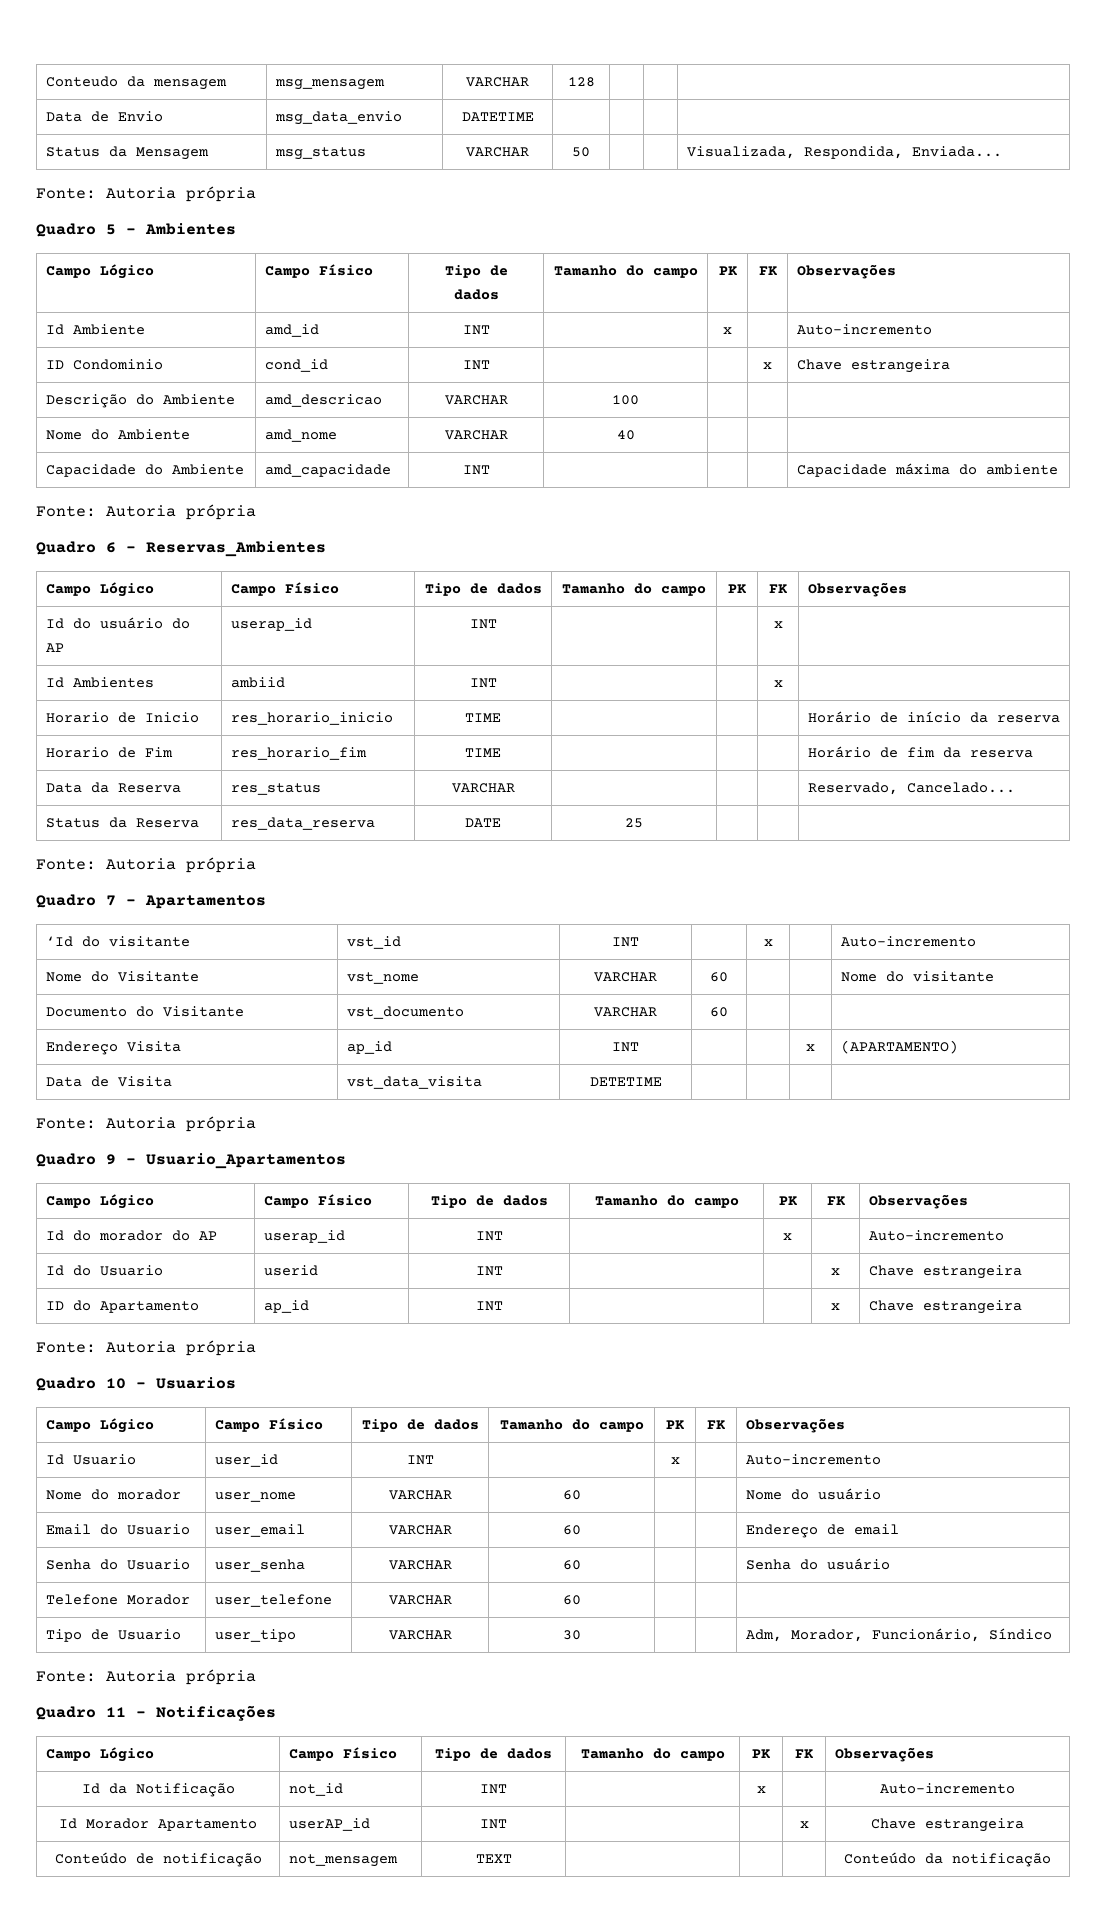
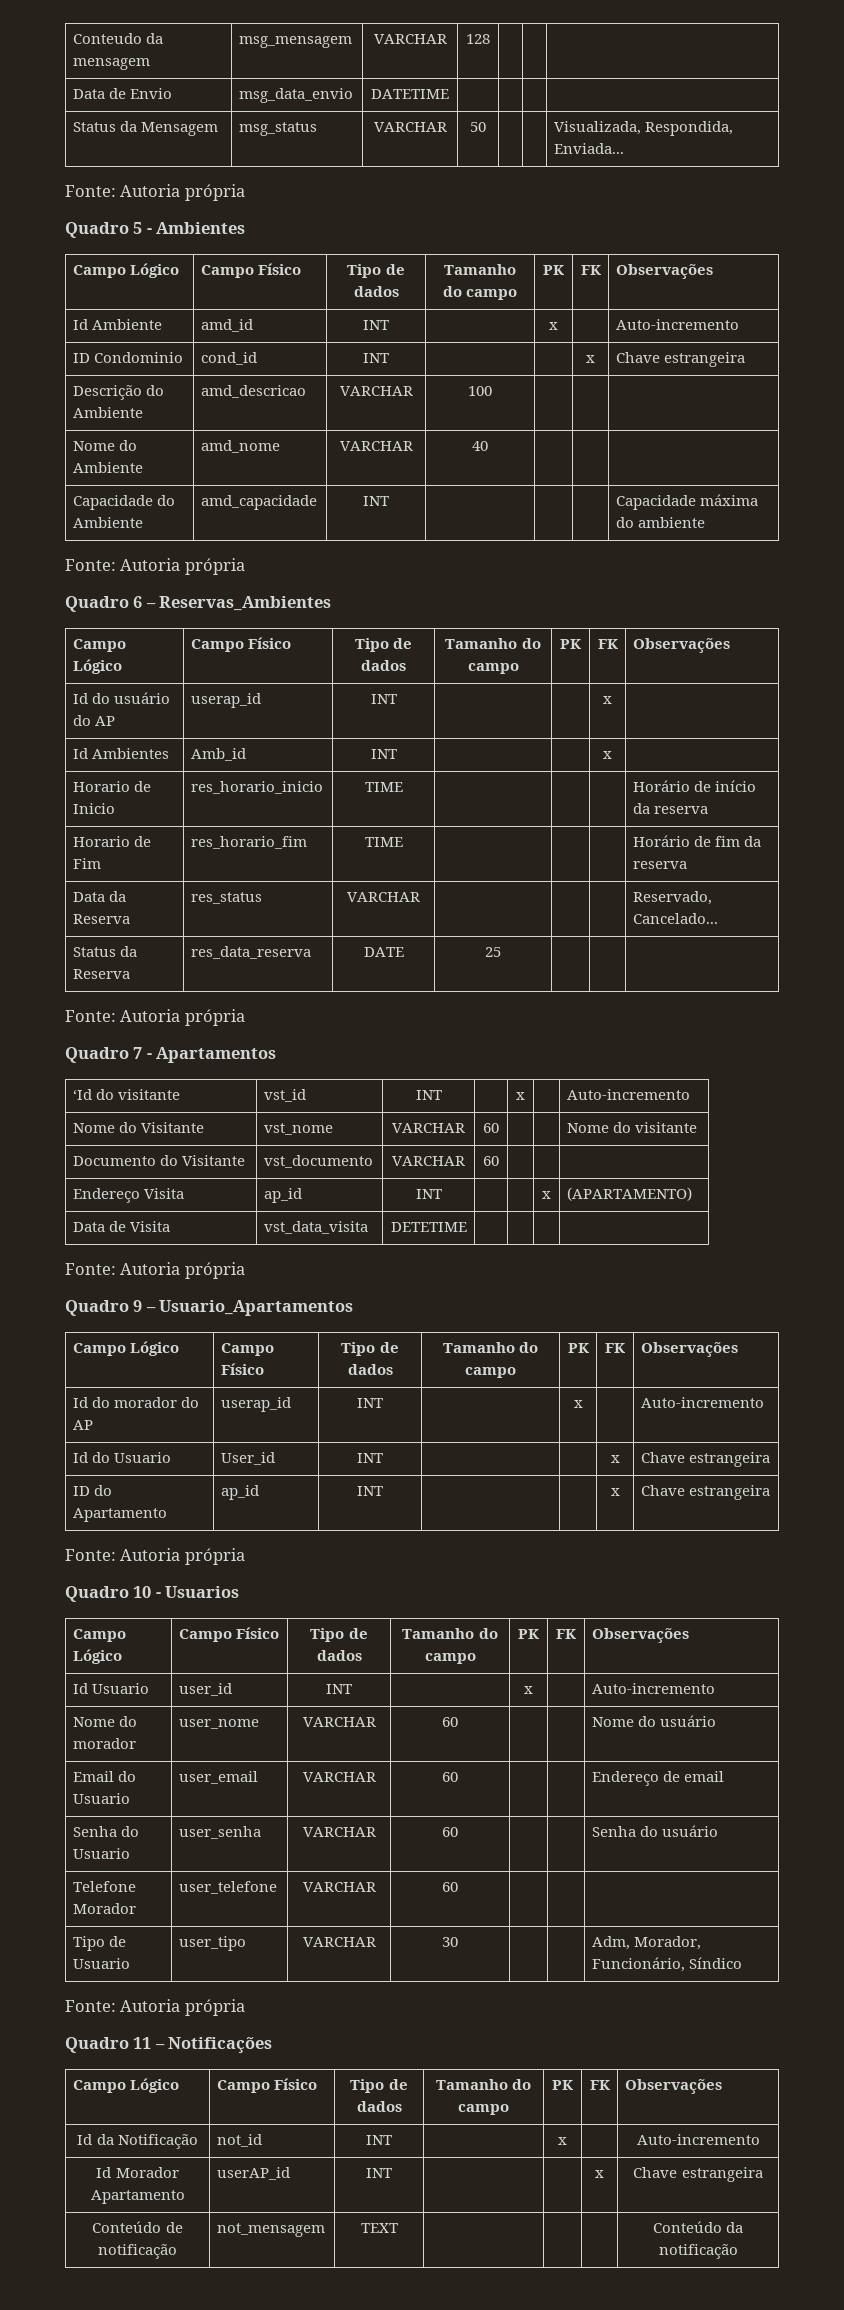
[230,677,285,688] ambiid -> [190,748,246,761] Amb_id
[263,1265,318,1276] userid -> [220,1452,275,1465] User_id

